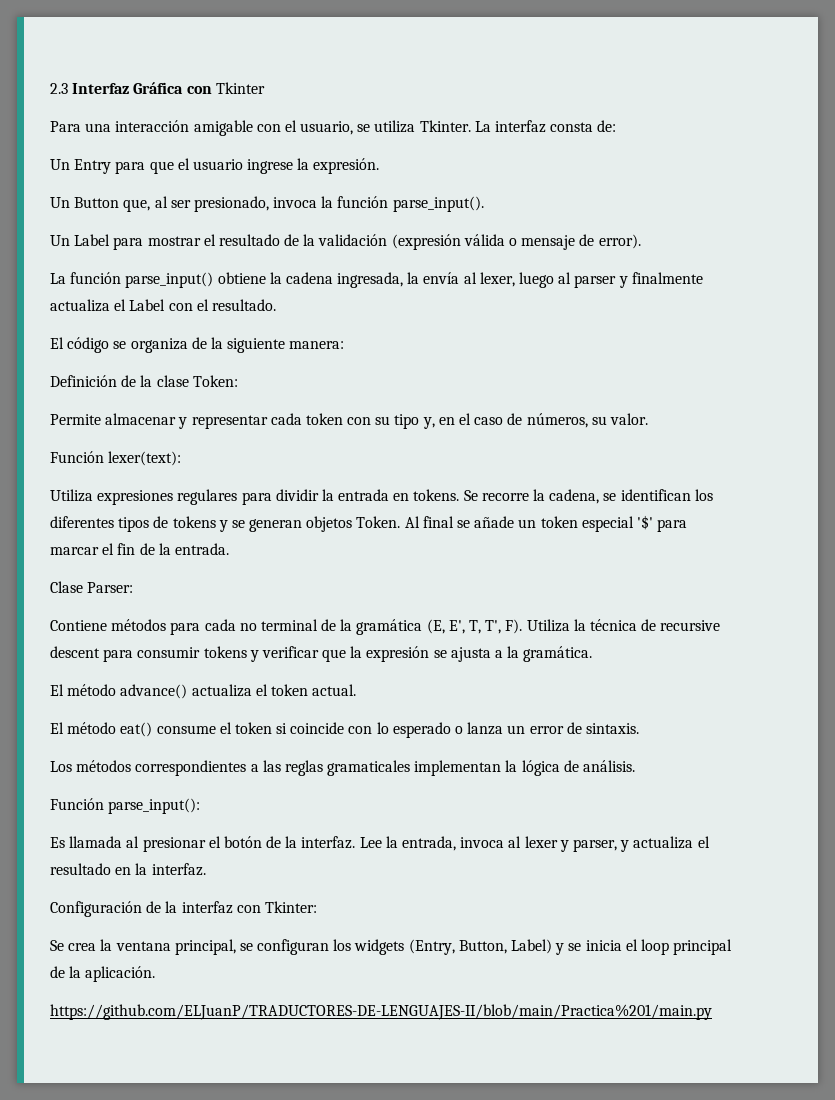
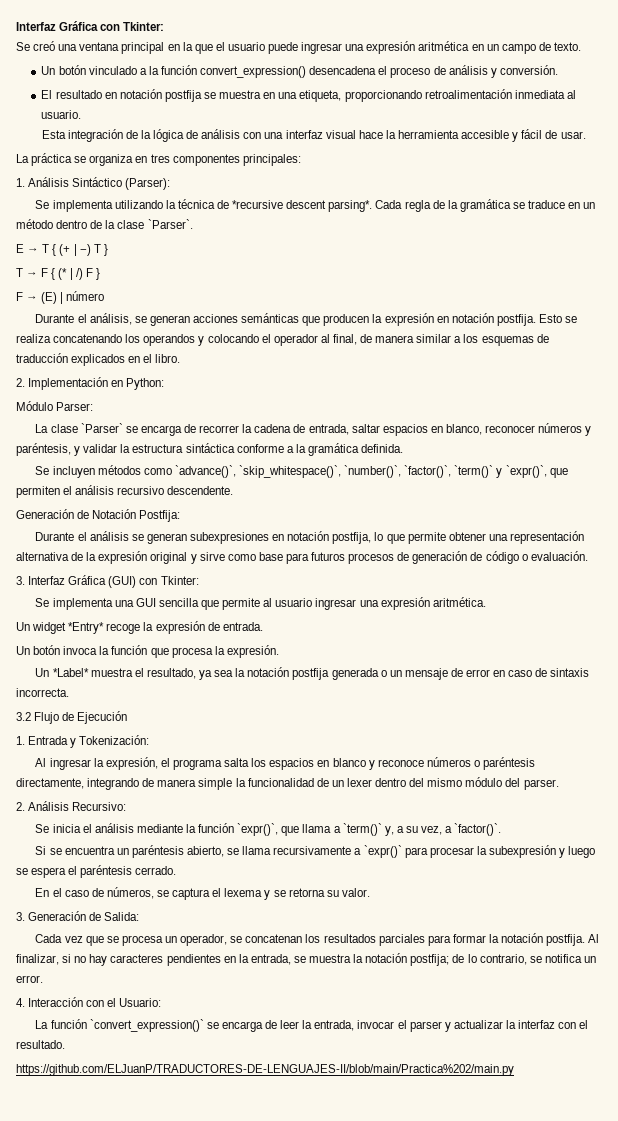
[50,83,68,94] 2.3 -> (16, 26) none
[215,82,265,94] [50,120,617,136] [50,158,380,174] [50,196,484,212] [50,234,641,250] [50,272,703,288] [50,299,276,312] [50,337,345,353] [50,375,238,387] [50,413,648,429] [50,451,182,466] [50,489,713,505] [50,515,688,532] [50,543,229,555] [50,581,134,593] [50,619,721,635] [50,646,593,662] [50,684,357,699] [50,722,639,738] [50,760,636,776] [50,798,201,814] [50,836,710,852] [50,863,206,876] [50,901,317,917] [50,939,733,955] [50,966,156,982] [50,1004,712,1020] Tkinter // Para una interacción amigable con el usuario, se utiliza Tkinter. La interfaz consta de: // Un Entry para que el usuario ingrese la expresión. // Un Button que, al ser presionado, invoca la función parse_input(). // Un Label para mostrar el resultado de la validación (expresión válida o mensaje de error). // La función parse_input() obtiene la cadena ingresada, la envía al lexer, luego al parser y finalmente actualiza el Label con el resultado. // El código se organiza de la siguiente manera: // Definición de la clase Token: // Permite almacenar y representar cada token con su tipo y, en el caso de números, su valor. // Función lexer(text): // Utiliza expresiones regulares para dividir la entrada en tokens. Se recorre la cadena, se identifican los diferentes tipos de tokens y se generan objetos Token. Al final se añade un token especial '$' para marcar el fin de la entrada. // Clase Parser: // Contiene métodos para cada no terminal de la gramática (E, E', T, T', F). Utiliza la técnica de recursive descent para consumir tokens y verificar que la expresión se ajusta a la gramática. // El método advance() actualiza el token actual. // El método eat() consume el token si coincide con lo esperado o lanza un error de sintaxis. // Los métodos correspondientes a las reglas gramaticales implementan la lógica de análisis. // Función parse_input(): // Es llamada al presionar el botón de la interfaz. Lee la entrada, invoca al lexer y parser, y actualiza el resultado en la interfaz. // Configuración de la interfaz con Tkinter: // Se crea la ventana principal, se configuran los widgets (Entry, Button, Label) y se inicia el loop principal de la aplicación. // https://github.com/ELJuanP/TRADUCTORES-DE-LENGUAJES-II/blob/main/Practica%201/main.py -> [123,22,165,31] [16,41,581,54] [41,65,558,78] [41,89,576,102] [41,110,82,119] [41,129,586,142] [16,153,301,166] [16,177,171,190] [35,199,596,212] [16,219,193,229] [16,244,108,256] [16,268,100,280] [16,291,105,304] [35,313,578,326] [16,334,549,346] [16,353,181,366] [16,377,165,390] [16,401,94,411] [35,423,592,436] [16,443,404,456] [35,465,568,478] [16,485,234,498] [16,509,181,522] [35,531,584,544] [16,551,588,564] [16,575,199,588] [35,597,486,610] [16,621,263,634] [16,645,279,658] [35,667,590,680] [16,688,69,697] [16,711,128,724] [16,735,150,748] [35,757,536,770] [16,777,559,790] [16,801,127,811] [35,823,502,836] [35,845,596,858] [16,865,177,878] [35,887,370,900] [16,911,140,921] [35,933,600,946] [16,953,596,966] [16,975,43,983] [16,997,162,1007] [35,1019,589,1032] [16,1040,65,1049] [16,1064,514,1076] Tkinter: // Se creó una ventana principal en la que el usuario puede ingresar una expresión aritmética en un campo de texto. // Un botón vinculado a la función convert_expression() desencadena el proceso de análisis y conversión. // El resultado en notación postfija se muestra en una etiqueta, proporcionando retroalimentación inmediata al usuario. // Esta integración de la lógica de análisis con una interfaz visual hace la herramienta accesible y fácil de usar. // La práctica se organiza en tres componentes principales: // 1. Análisis Sintáctico (Parser): // Se implementa utilizando la técnica de *recursive descent parsing*. Cada regla de la gramática se traduce en un método dentro de la clase `Parser`. // E → T { (+ | −) T } // T → F { (* | /) F } // F → (E) | número // Durante el análisis, se generan acciones semánticas que producen la expresión en notación postfija. Esto se realiza concatenando los operandos y colocando el operador al final, de manera similar a los esquemas de traducción explicados en el libro. // 2. Implementación en Python: // Módulo Parser: // La clase `Parser` se encarga de recorrer la cadena de entrada, saltar espacios en blanco, reconocer números y paréntesis, y validar la estructura sintáctica conforme a la gramática definida. // Se incluyen métodos como `advance()`, `skip_whitespace()`, `number()`, `factor()`, `term()` y `expr()`, que permiten el análisis recursivo descendente. // Generación de Notación Postfija: // Durante el análisis se generan subexpresiones en notación postfija, lo que permite obtener una representación alternativa de la expresión original y sirve como base para futuros procesos de generación de código o evaluación. // 3. Interfaz Gráfica (GUI) con Tkinter: // Se implementa una GUI sencilla que permite al usuario ingresar una expresión aritmética. // Un widget *Entry* recoge la expresión de entrada. // Un botón invoca la función que procesa la expresión. // Un *Label* muestra el resultado, ya sea la notación postfija generada o un mensaje de error en caso de sintaxis incorrecta. // 3.2 Flujo de Ejecución // 1. Entrada y Tokenización: // Al ingresar la expresión, el programa salta los espacios en blanco y reconoce números o paréntesis directamente, integrando de manera simple la funcionalidad de un lexer dentro del mismo módulo del parser. // 2. Análisis Recursivo: // Se inicia el análisis mediante la función `expr()`, que llama a `term()` y, a su vez, a `factor()`. // Si se encuentra un paréntesis abierto, se llama recursivamente a `expr()` para procesar la subexpresión y luego se espera el paréntesis cerrado. // En el caso de números, se captura el lexema y se retorna su valor. // 3. Generación de Salida: // Cada vez que se procesa un operador, se concatenan los resultados parciales para formar la notación postfija. Al finalizar, si no hay caracteres pendientes en la entrada, se muestra la notación postfija; de lo contrario, se notifica un error. // 4. Interacción con el Usuario: // La función `convert_expression()` se encarga de leer la entrada, invocar el parser y actualizar la interfaz con el resultado. // https://github.com/ELJuanP/TRADUCTORES-DE-LENGUAJES-II/blob/main/Practica%202/main.py

